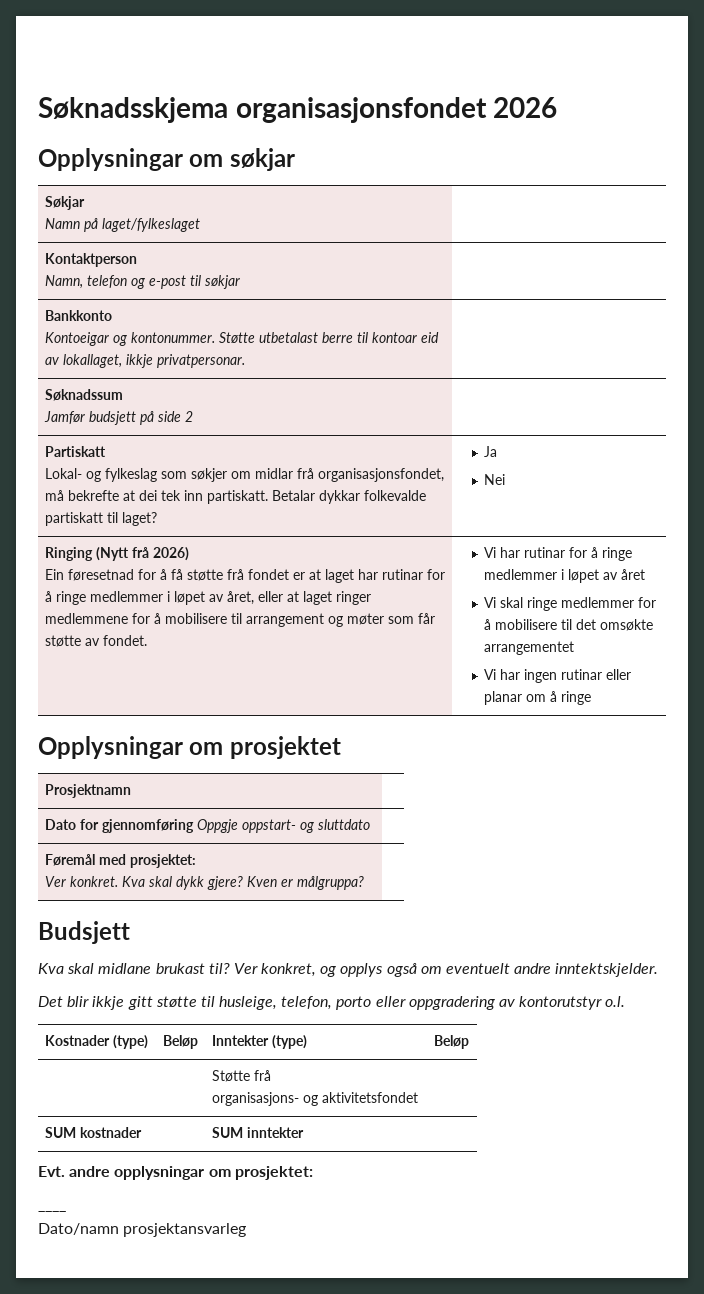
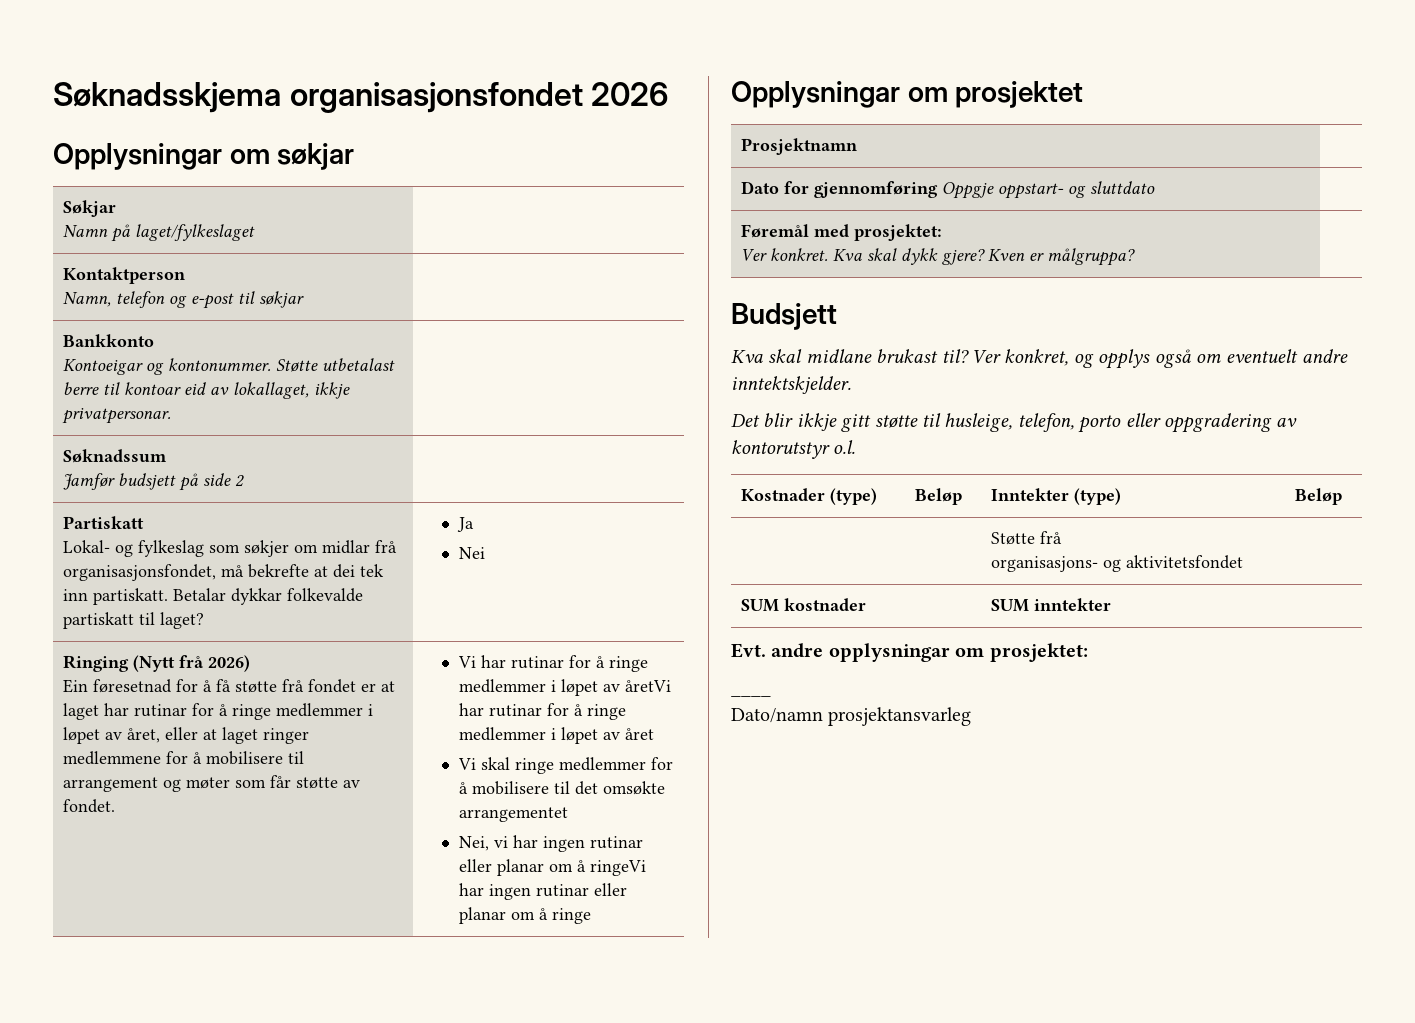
(619, 576) none -> [624,680,671,692] [458,703,626,720] [458,727,620,744] åretVi har rutinar for å ringe medlemmer i løpet av
[484,669,497,680] Vi -> [458,835,643,852] [458,859,646,876] Nei, vi har ingen rutinar eller planar om å ringeVi

